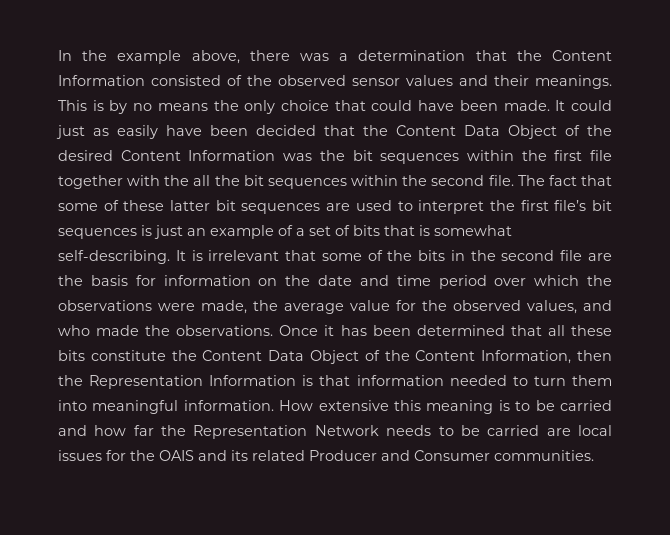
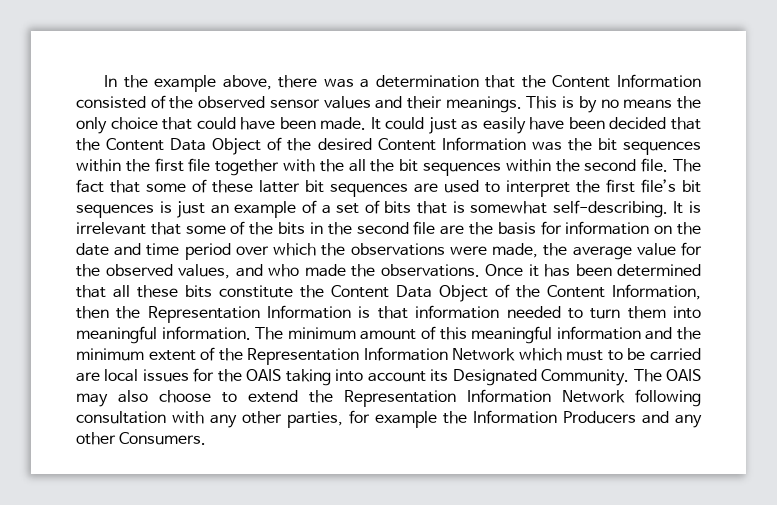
[279,400,612,414] [58,425,432,439] How extensive this meaning is to be carried and how far the Representation Network needs -> [255,326,702,344] [76,347,604,365] The minimum amount of this meaningful information and the minimum extent of the Representation Information Network which must
[198,450,594,461] and its related Producer and Consumer communities. -> [285,369,701,386] [76,389,701,407] [76,410,702,428] [76,432,207,445] taking into account its Designated Community. The OAIS may also choose to extend the Representation Information Network following consultation with any other parties, for example the Information Producers and any other Consumers.

